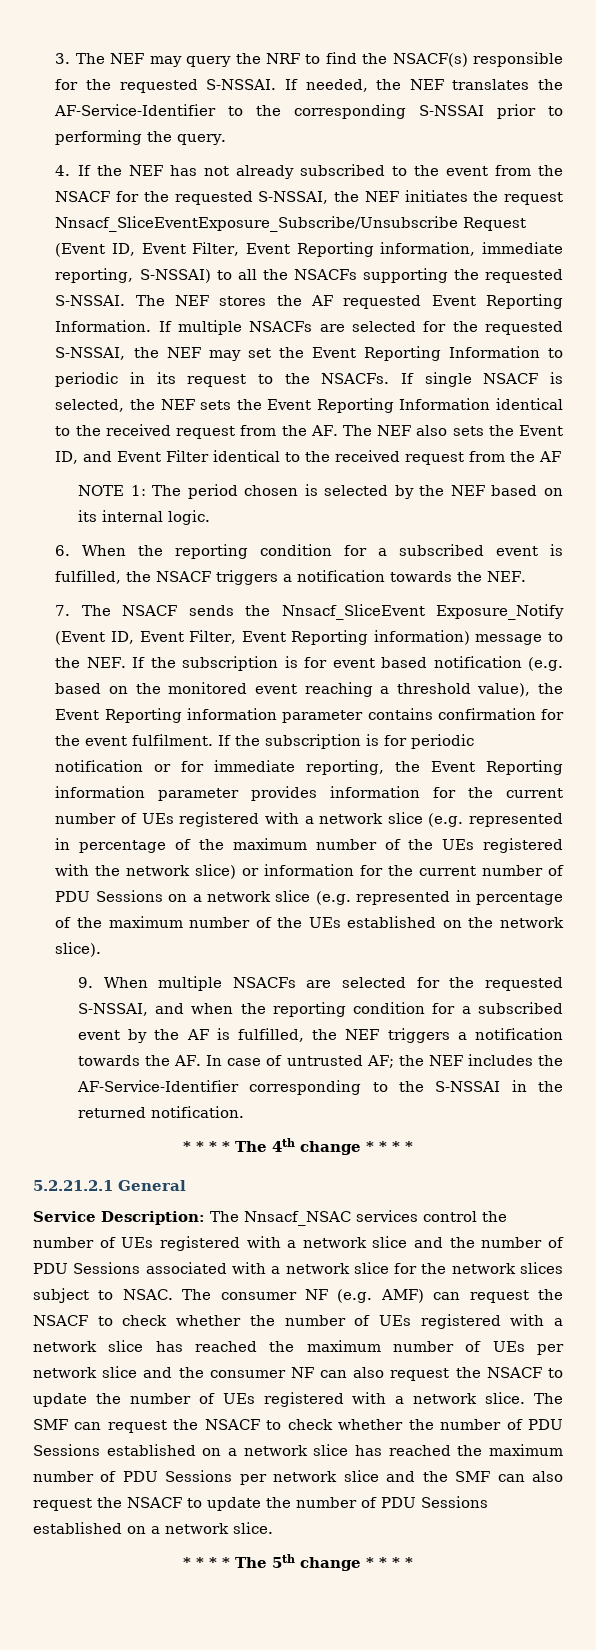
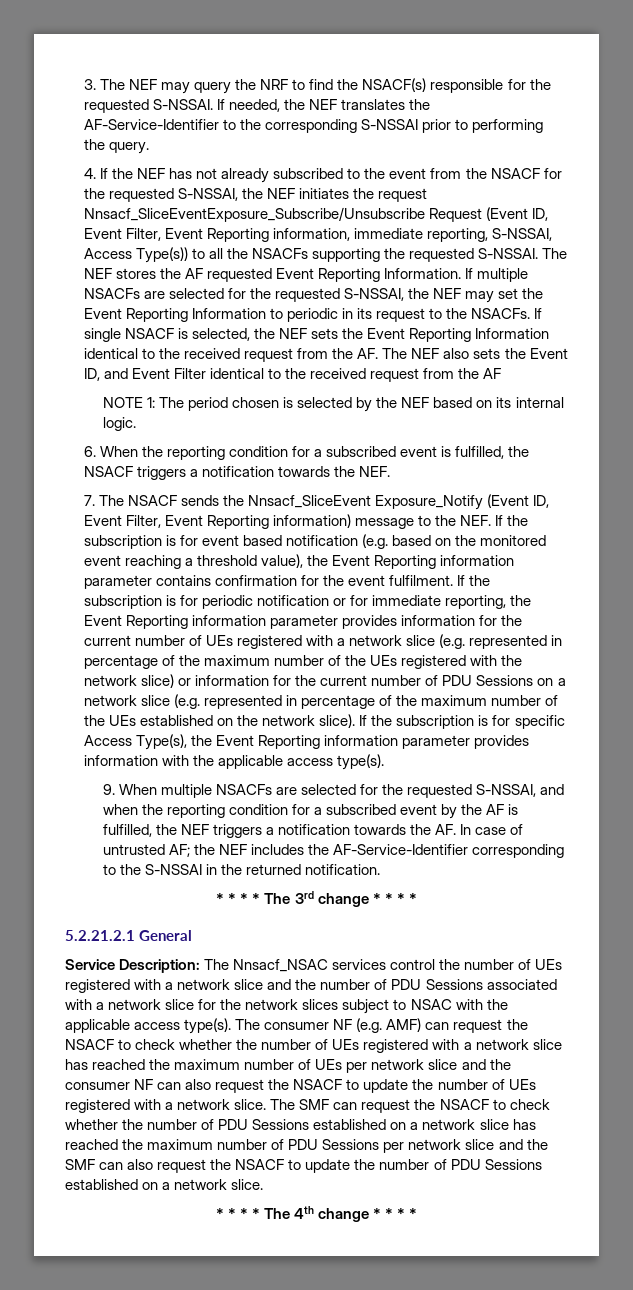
[139,269,211,283] S-NSSAI) -> [492,228,553,241] [83,247,188,263] S-NSSAI, Access Type(s))
(102, 949) none -> [359,715,565,729] [83,734,530,750] [83,754,385,770] If the subscription is for specific Access Type(s), the Event Reporting information parameter provides information with the applicable access type(s).
[272,1138,295,1152] 4th -> [294,891,314,904] 3rd
[122,1289,173,1300] NSAC. -> [410,999,508,1010] [65,1018,232,1034] NSAC with the applicable access type(s).
[272,1554,295,1568] 5th -> [294,1206,315,1219] 4th

